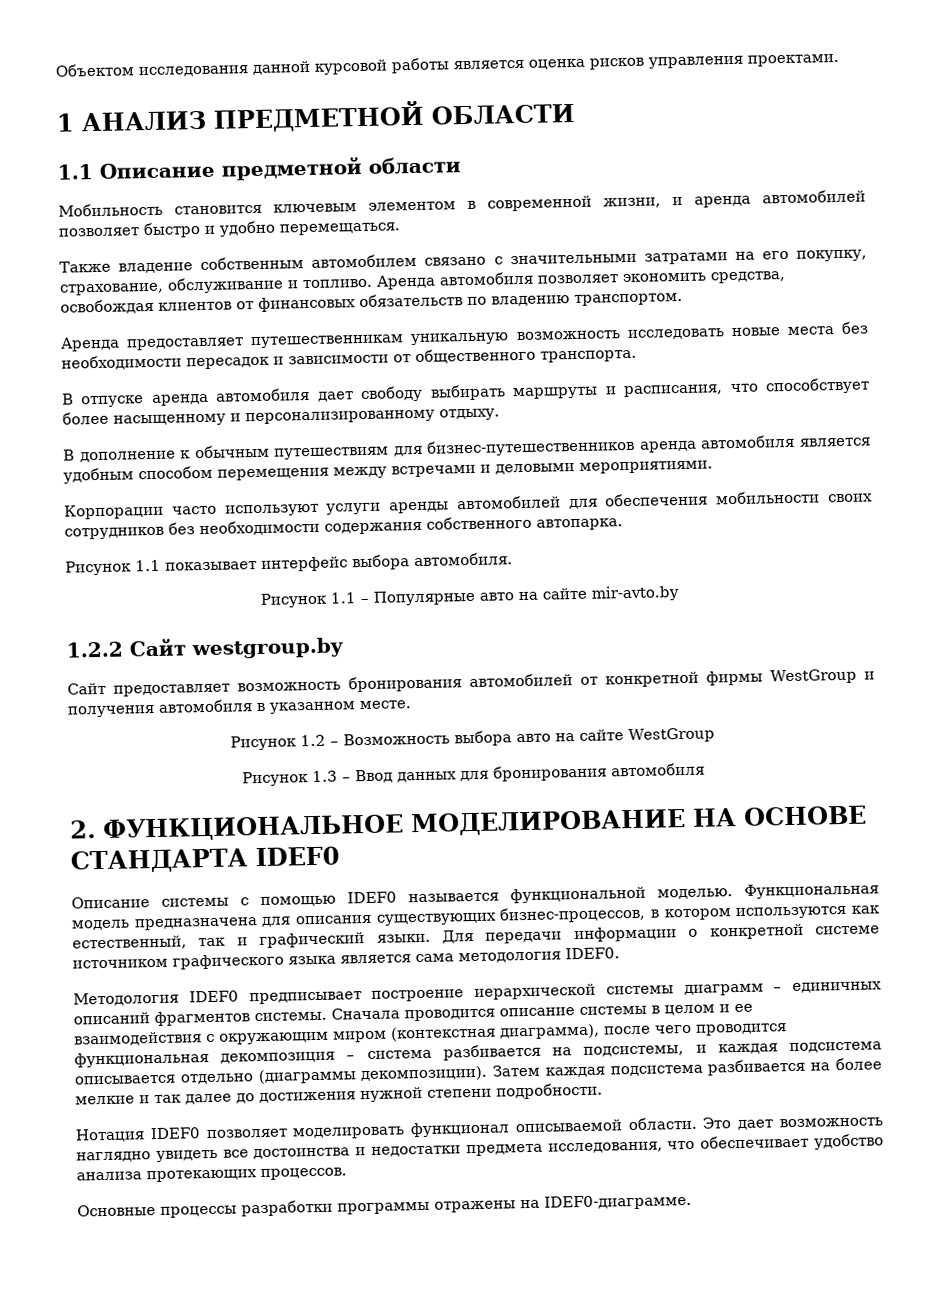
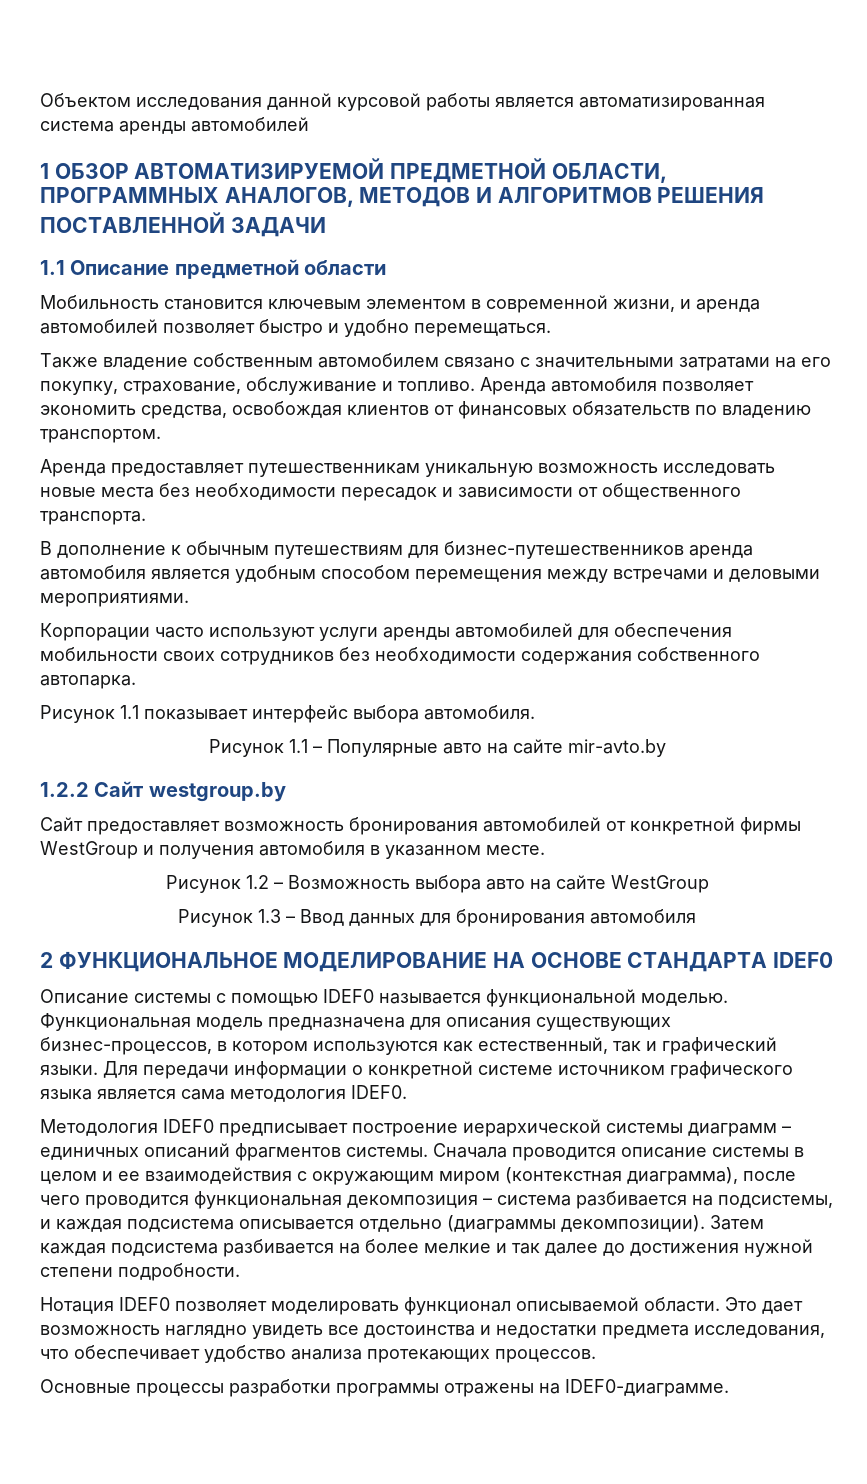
[528,53,839,70] [56,100,575,133] оценка рисков управления проектами. // 1 АНАЛИЗ ПРЕДМЕТНОЙ ОБЛАСТИ -> [579,97,765,111] [40,117,309,135] [40,158,667,183] [40,187,765,207] [40,212,326,237] автоматизированная система аренды автомобилей // 1 ОБЗОР АВТОМАТИЗИРУЕМОЙ ПРЕДМЕТНОЙ ОБЛАСТИ, ПРОГРАММНЫХ АНАЛОГОВ, МЕТОДОВ И АЛГОРИТМОВ РЕШЕНИЯ ПОСТАВЛЕННОЙ ЗАДАЧИ
[61,377,871,408] [62,408,500,427] // В отпуске аренда автомобиля дает свободу выбирать маршруты и расписания, что способствует более насыщенному и персонализированному отдыху. -> (146, 518) none
[70,820,96,839] 2. -> [40,952,53,968] 2

